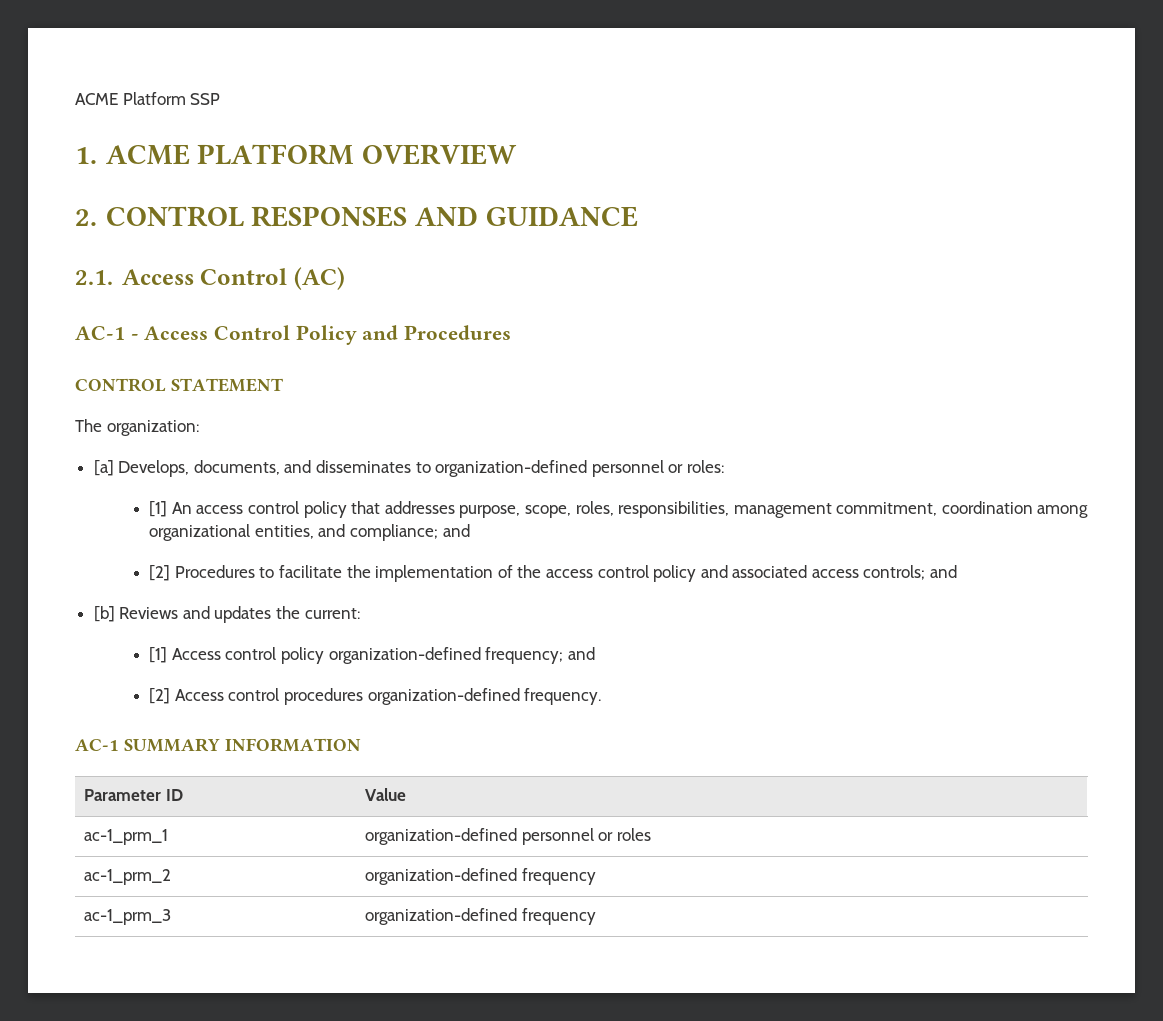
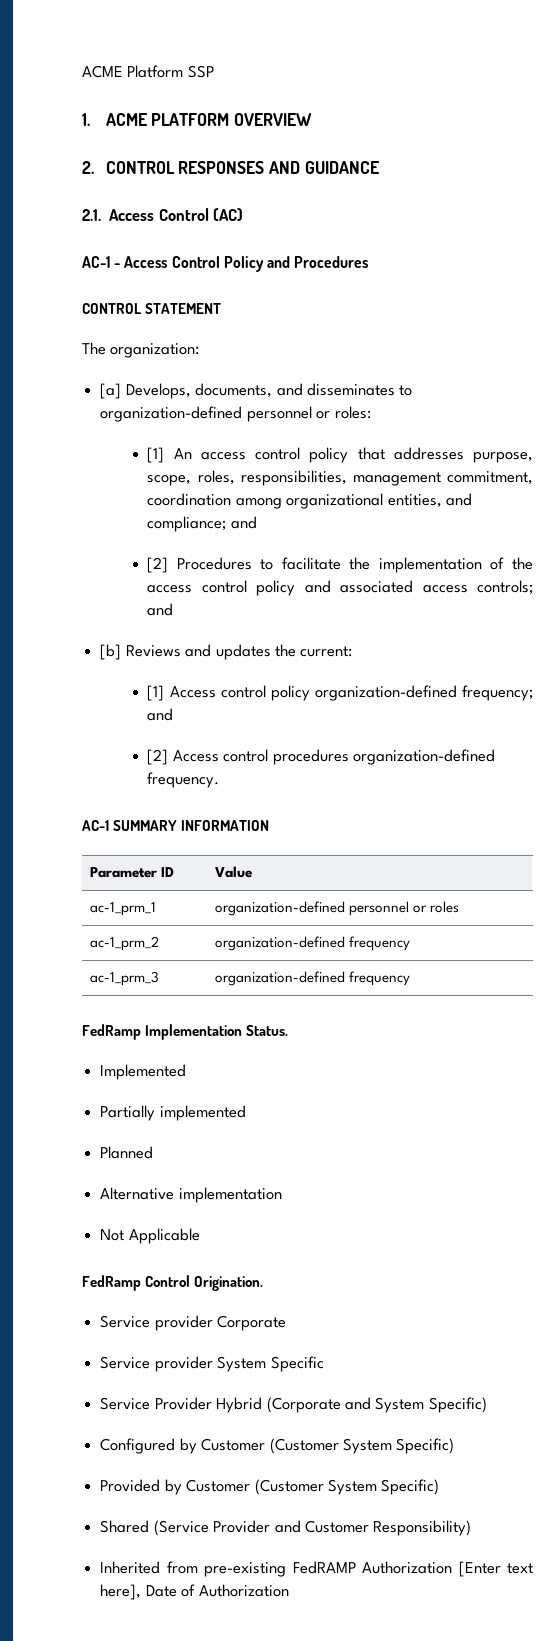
(596, 916) none -> [82,1024,289,1040] [100,1064,187,1080] [100,1105,246,1121] [100,1146,154,1159] [100,1187,282,1203] [100,1228,200,1244] [82,1275,264,1291] [100,1315,287,1331] [100,1356,324,1372] [100,1397,487,1413] [100,1438,455,1454] [100,1479,440,1495] [100,1520,472,1536] [100,1561,533,1577] [100,1584,289,1600] // FedRamp Implementation Status. // Implemented // Partially implemented // Planned // Alternative implementation // Not Applicable // FedRamp Control Origination. // Service provider Corporate // Service provider System Specific // Service Provider Hybrid (Corporate and System Specific) // Configured by Customer (Customer System Specific) // Provided by Customer (Customer System Specific) // Shared (Service Provider and Customer Responsibility) // Inherited from pre-existing FedRAMP Authorization [Enter text here], Date of Authorization

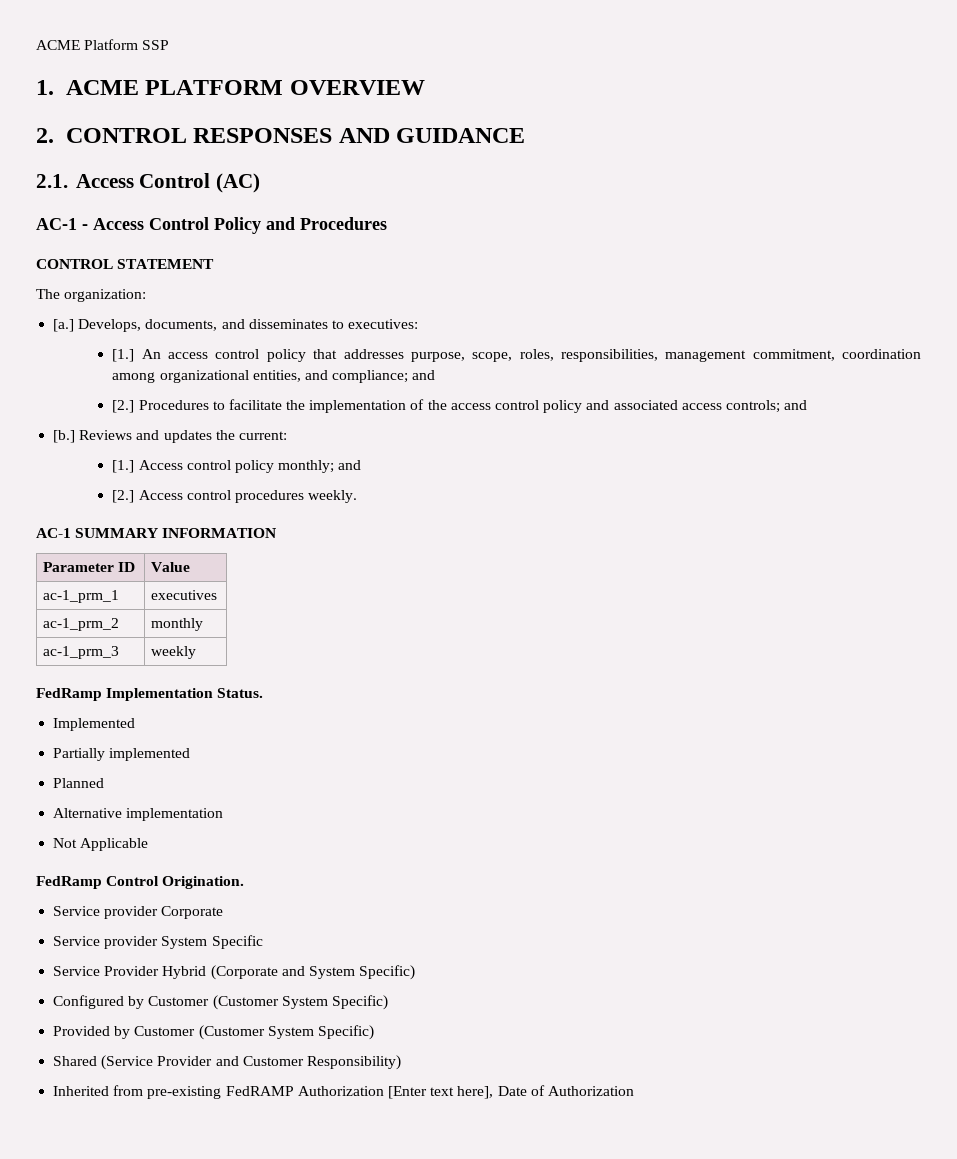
[100,383,122,399] [a] -> [53,319,75,332] [a.]
[100,406,371,422] [147,447,165,463] organization-defined personnel or roles: // [1] -> [348,319,419,329] [112,349,135,362] executives: // [1.]
[147,557,169,573] [2] -> [112,400,135,413] [2.]
[100,644,122,660] [b] -> [53,430,76,443] [b.]
[147,685,165,701] [1] -> [112,460,135,473] [1.]
[314,685,533,701] [147,708,174,721] [147,749,169,765] organization-defined frequency; and // [2] -> [278,460,362,473] [112,490,135,503] monthly; and // [2.]
[353,749,496,765] [147,772,220,788] organization-defined frequency. -> [308,490,358,503] weekly.
[214,901,459,916] organization-defined personnel or roles -> [151,590,218,600] executives
[214,936,410,951] organization-defined frequency -> [151,618,204,631] monthly
[214,971,410,986] organization-defined frequency -> [151,646,197,659] weekly

